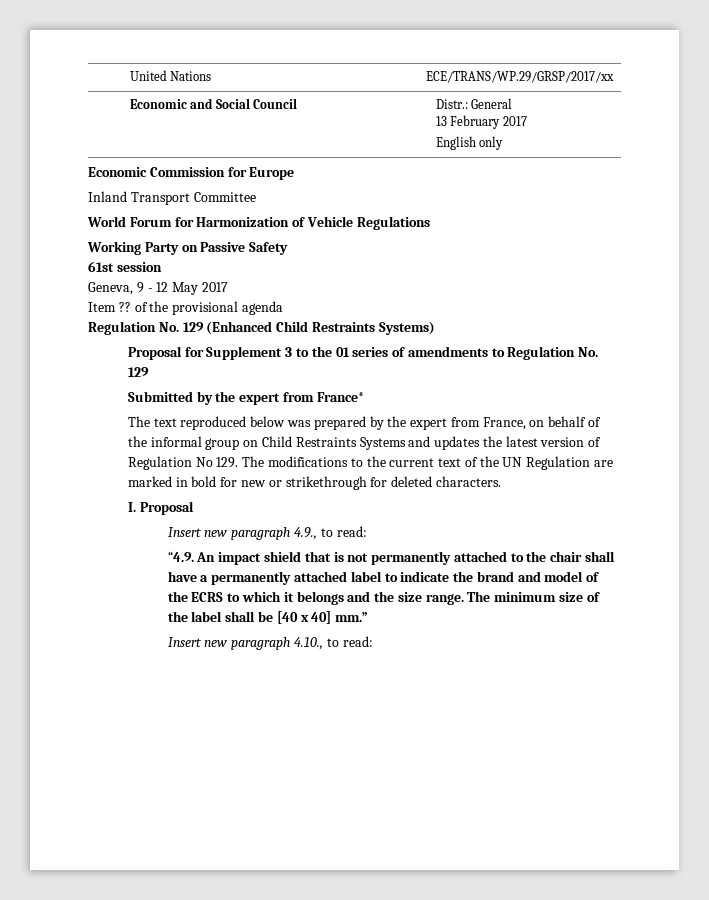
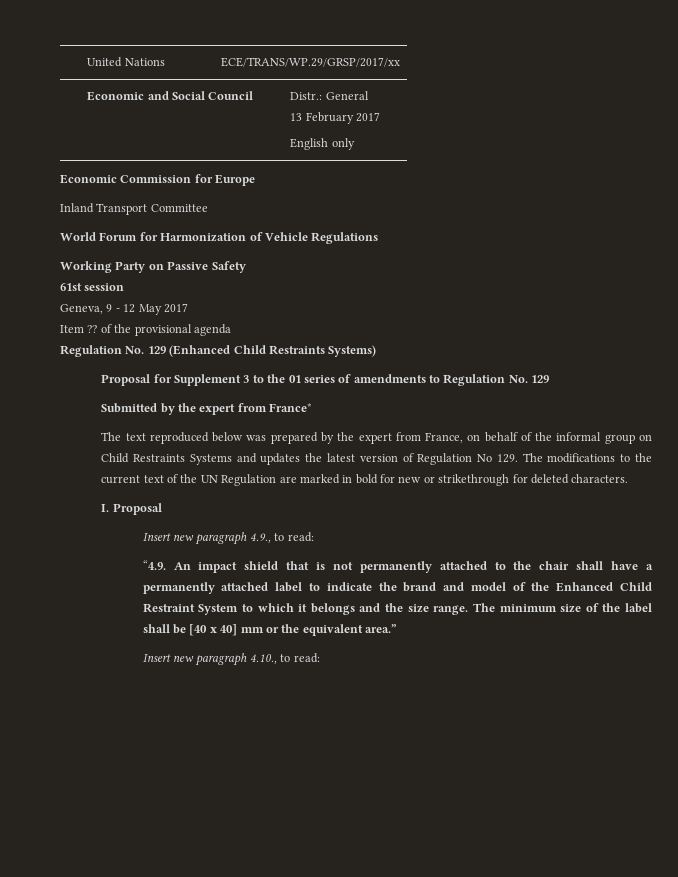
[191,592,224,602] ECRS -> [556,582,652,592] [142,603,239,615] Enhanced Child Restraint System
[335,612,369,622] mm.” -> [240,624,398,636] mm or the equivalent area.”

